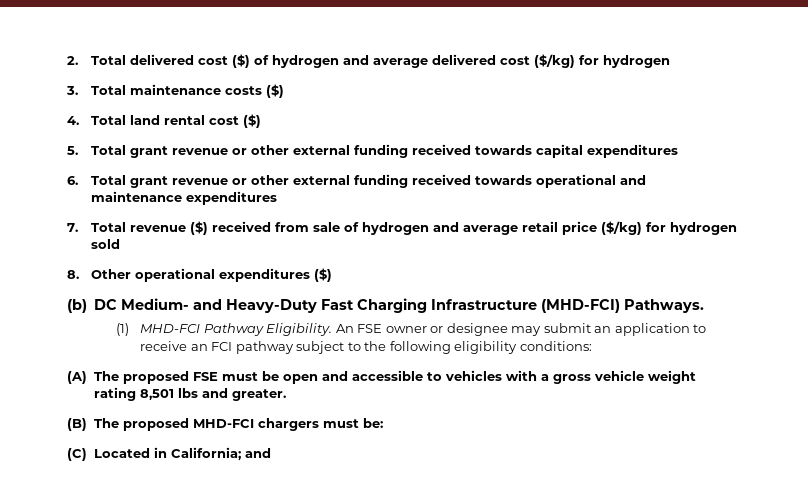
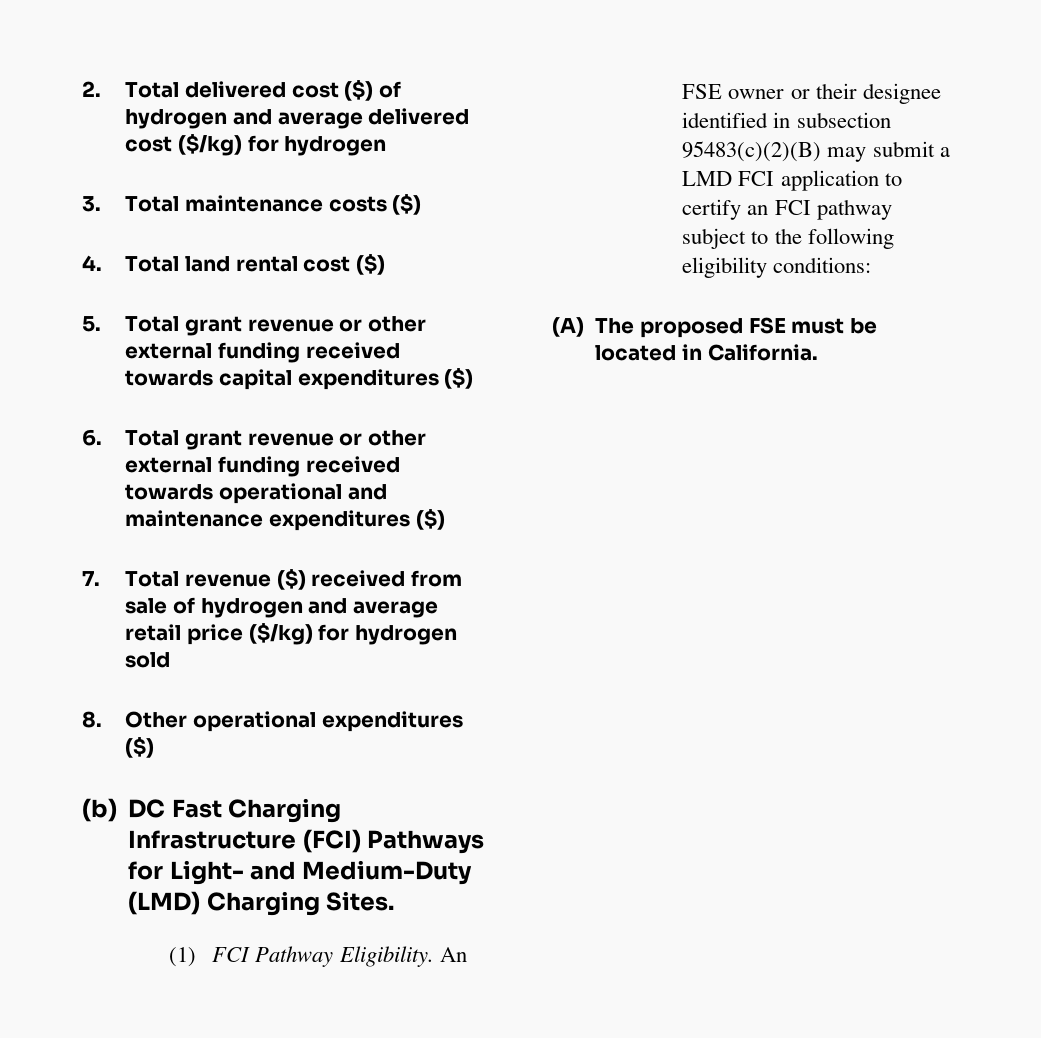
(679, 151) none -> [444,368,474,389] ($)
(278, 198) none -> [415,509,445,530] ($)
[120,298,704,313] Medium- and Heavy-Duty Fast Charging Infrastructure (MHD-FCI) Pathways. -> [171,798,341,823] [128,829,484,854] [128,860,473,885] [128,891,394,916] Fast Charging Infrastructure (FCI) Pathways for Light- and Medium-Duty (LMD) Charging Sites.
[140,324,201,333] MHD-FCI -> [212,947,251,962] FCI
[446,323,612,336] designee may submit an -> [815,83,941,104] [682,112,891,128] [682,141,950,162] [682,171,775,186] their designee identified in subsection 95483(c)(2)(B) may submit a LMD FCI
[140,341,188,351] receive -> [682,199,742,220] certify
[282,370,696,384] [93,387,286,401] [67,418,383,431] [67,447,271,461] open and accessible to vehicles with a gross vehicle weight rating 8,501 lbs and greater. // (B) The proposed MHD-FCI chargers must be: // (C) Located in California; and -> [595,344,818,361] located in California.

